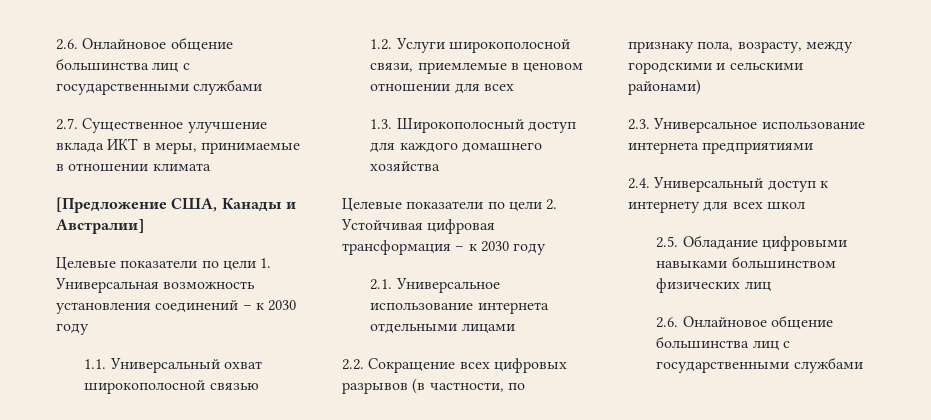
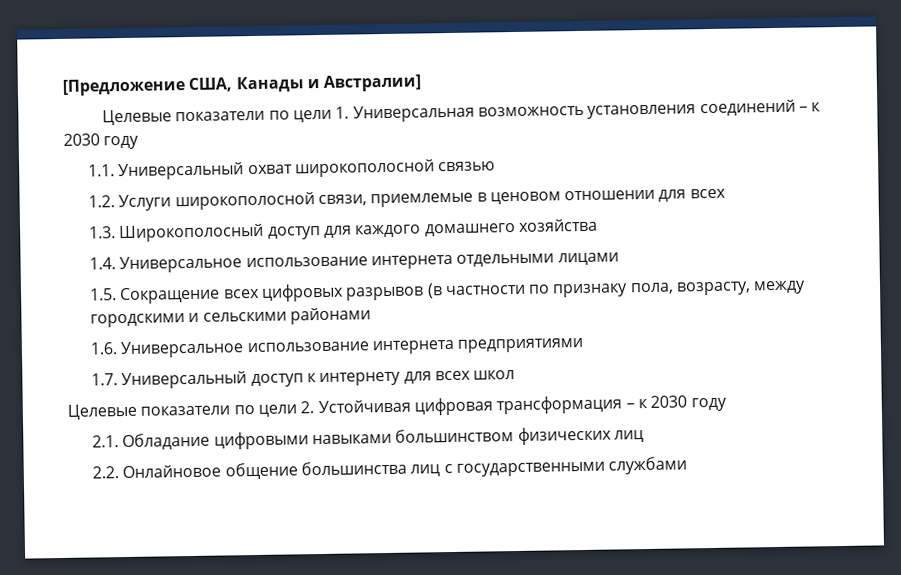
[56,37,233,52] [56,58,190,73] [56,79,263,95] [56,118,267,133] [56,138,301,154] [56,163,211,172] 2.6. Онлайновое общение большинства лиц с государственными службами // 2.7. Существенное улучшение вклада ИКТ в меры, принимаемые в отношении климата // -> (62, 87) none
(441, 166) none -> [88,252,619,274] [88,280,807,305] [89,307,371,328] [89,337,584,359] [90,370,516,390] // 1.4. Универсальное использование интернета отдельными лицами // 1.5. Сокращение всех цифровых разрывов (в частности по признаку пола, возрасту, между городскими и сельскими районами // 1.6. Универсальное использование интернета предприятиями // 1.7. Универсальный доступ к интернету для всех школ
[395,278,500,293] [370,302,549,314] [370,323,515,334] [342,358,567,373] [342,378,525,394] [628,41,853,53] [628,62,803,74] [628,79,701,95] [628,118,865,133] [628,142,814,154] [628,177,828,192] [628,201,805,213] [656,236,679,248] Универсальное использование интернета отдельными лицами // 2.2. Сокращение всех цифровых разрывов (в частности, по признаку пола, возрасту, между городскими и сельскими районами) // 2.3. Универсальное использование интернета предприятиями // 2.4. Универсальный доступ к интернету для всех школ // 2.5. -> (119, 441) none
[656,317,679,328] 2.6. -> [91,466,119,479] 2.2.

